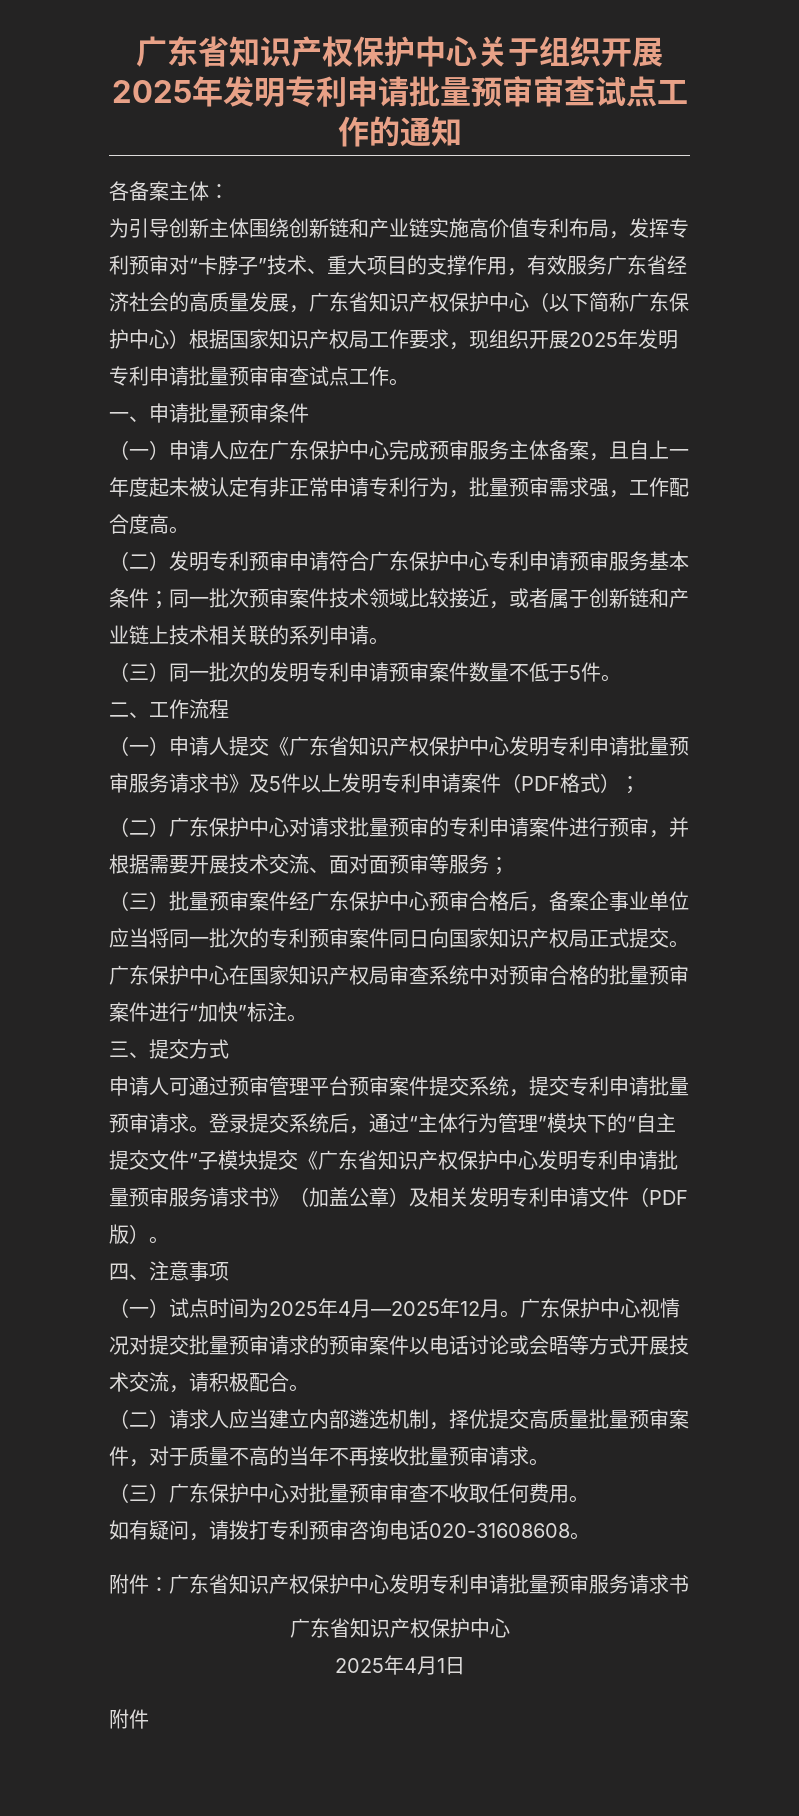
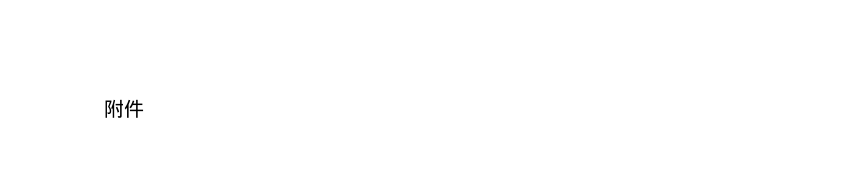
[136,36,663,67] [111,76,688,107] [337,116,462,147] [109,181,229,201] [109,218,689,239] [109,255,687,276] [109,292,689,313] [109,329,678,350] [109,366,409,386] [109,403,309,423] [109,440,689,461] [109,477,689,498] [109,514,189,534] [109,551,689,571] [109,588,689,609] [109,625,389,646] [109,662,621,682] [109,699,229,719] [109,736,689,756] [109,773,640,794] [109,817,689,838] [109,854,509,875] [109,891,689,912] [109,928,689,948] [109,965,689,985] [109,1002,307,1022] [109,1039,229,1059] [109,1076,689,1097] [109,1113,676,1134] [109,1150,678,1170] [109,1187,688,1207] [109,1224,169,1244] [109,1261,229,1281] [109,1298,680,1318] [109,1335,689,1355] [109,1372,309,1393] [109,1409,689,1430] [109,1446,549,1467] [109,1483,589,1503] [109,1520,590,1541] [109,1574,689,1594] [289,1618,510,1638] [334,1655,465,1675] 广东省知识产权保护中心关于组织开展2025年发明专利申请批量预审审查试点工作的通知 // 各备案主体： // 为引导创新主体围绕创新链和产业链实施高价值专利布局，发挥专利预审对“卡脖子”技术、重大项目的支撑作用，有效服务广东省经济社会的高质量发展，广东省知识产权保护中心（以下简称广东保护中心）根据国家知识产权局工作要求，现组织开展2025年发明专利申请批量预审审查试点工作。 // 一、申请批量预审条件 // （一）申请人应在广东保护中心完成预审服务主体备案，且自上一年度起未被认定有非正常申请专利行为，批量预审需求强，工作配合度高。 // （二）发明专利预审申请符合广东保护中心专利申请预审服务基本条件；同一批次预审案件技术领域比较接近，或者属于创新链和产业链上技术相关联的系列申请。 // （三）同一批次的发明专利申请预审案件数量不低于5件。 // 二、工作流程 // （一）申请人提交《广东省知识产权保护中心发明专利申请批量预审服务请求书》及5件以上发明专利申请案件（PDF格式）； // （二）广东保护中心对请求批量预审的专利申请案件进行预审，并根据需要开展技术交流、面对面预审等服务； // （三）批量预审案件经广东保护中心预审合格后，备案企事业单位应当将同一批次的专利预审案件同日向国家知识产权局正式提交。广东保护中心在国家知识产权局审查系统中对预审合格的批量预审案件进行“加快”标注。 // 三、提交方式 // 申请人可通过预审管理平台预审案件提交系统，提交专利申请批量预审请求。登录提交系统后，通过“主体行为管理”模块下的“自主提交文件”子模块提交《广东省知识产权保护中心发明专利申请批量预审服务请求书》（加盖公章）及相关发明专利申请文件（PDF版）。 // 四、注意事项 // （一）试点时间为2025年4月—2025年12月。广东保护中心视情况对提交批量预审请求的预审案件以电话讨论或会晤等方式开展技术交流，请积极配合。 // （二）请求人应当建立内部遴选机制，择优提交高质量批量预审案件，对于质量不高的当年不再接收批量预审请求。 // （三）广东保护中心对批量预审审查不收取任何费用。 // 如有疑问，请拨打专利预审咨询电话020-31608608。 // 附件：广东省知识产权保护中心发明专利申请批量预审服务请求书 // 广东省知识产权保护中心 // 2025年4月1日 // -> (104, 108) none

